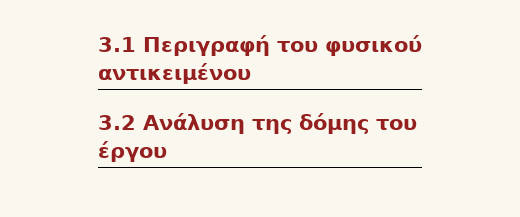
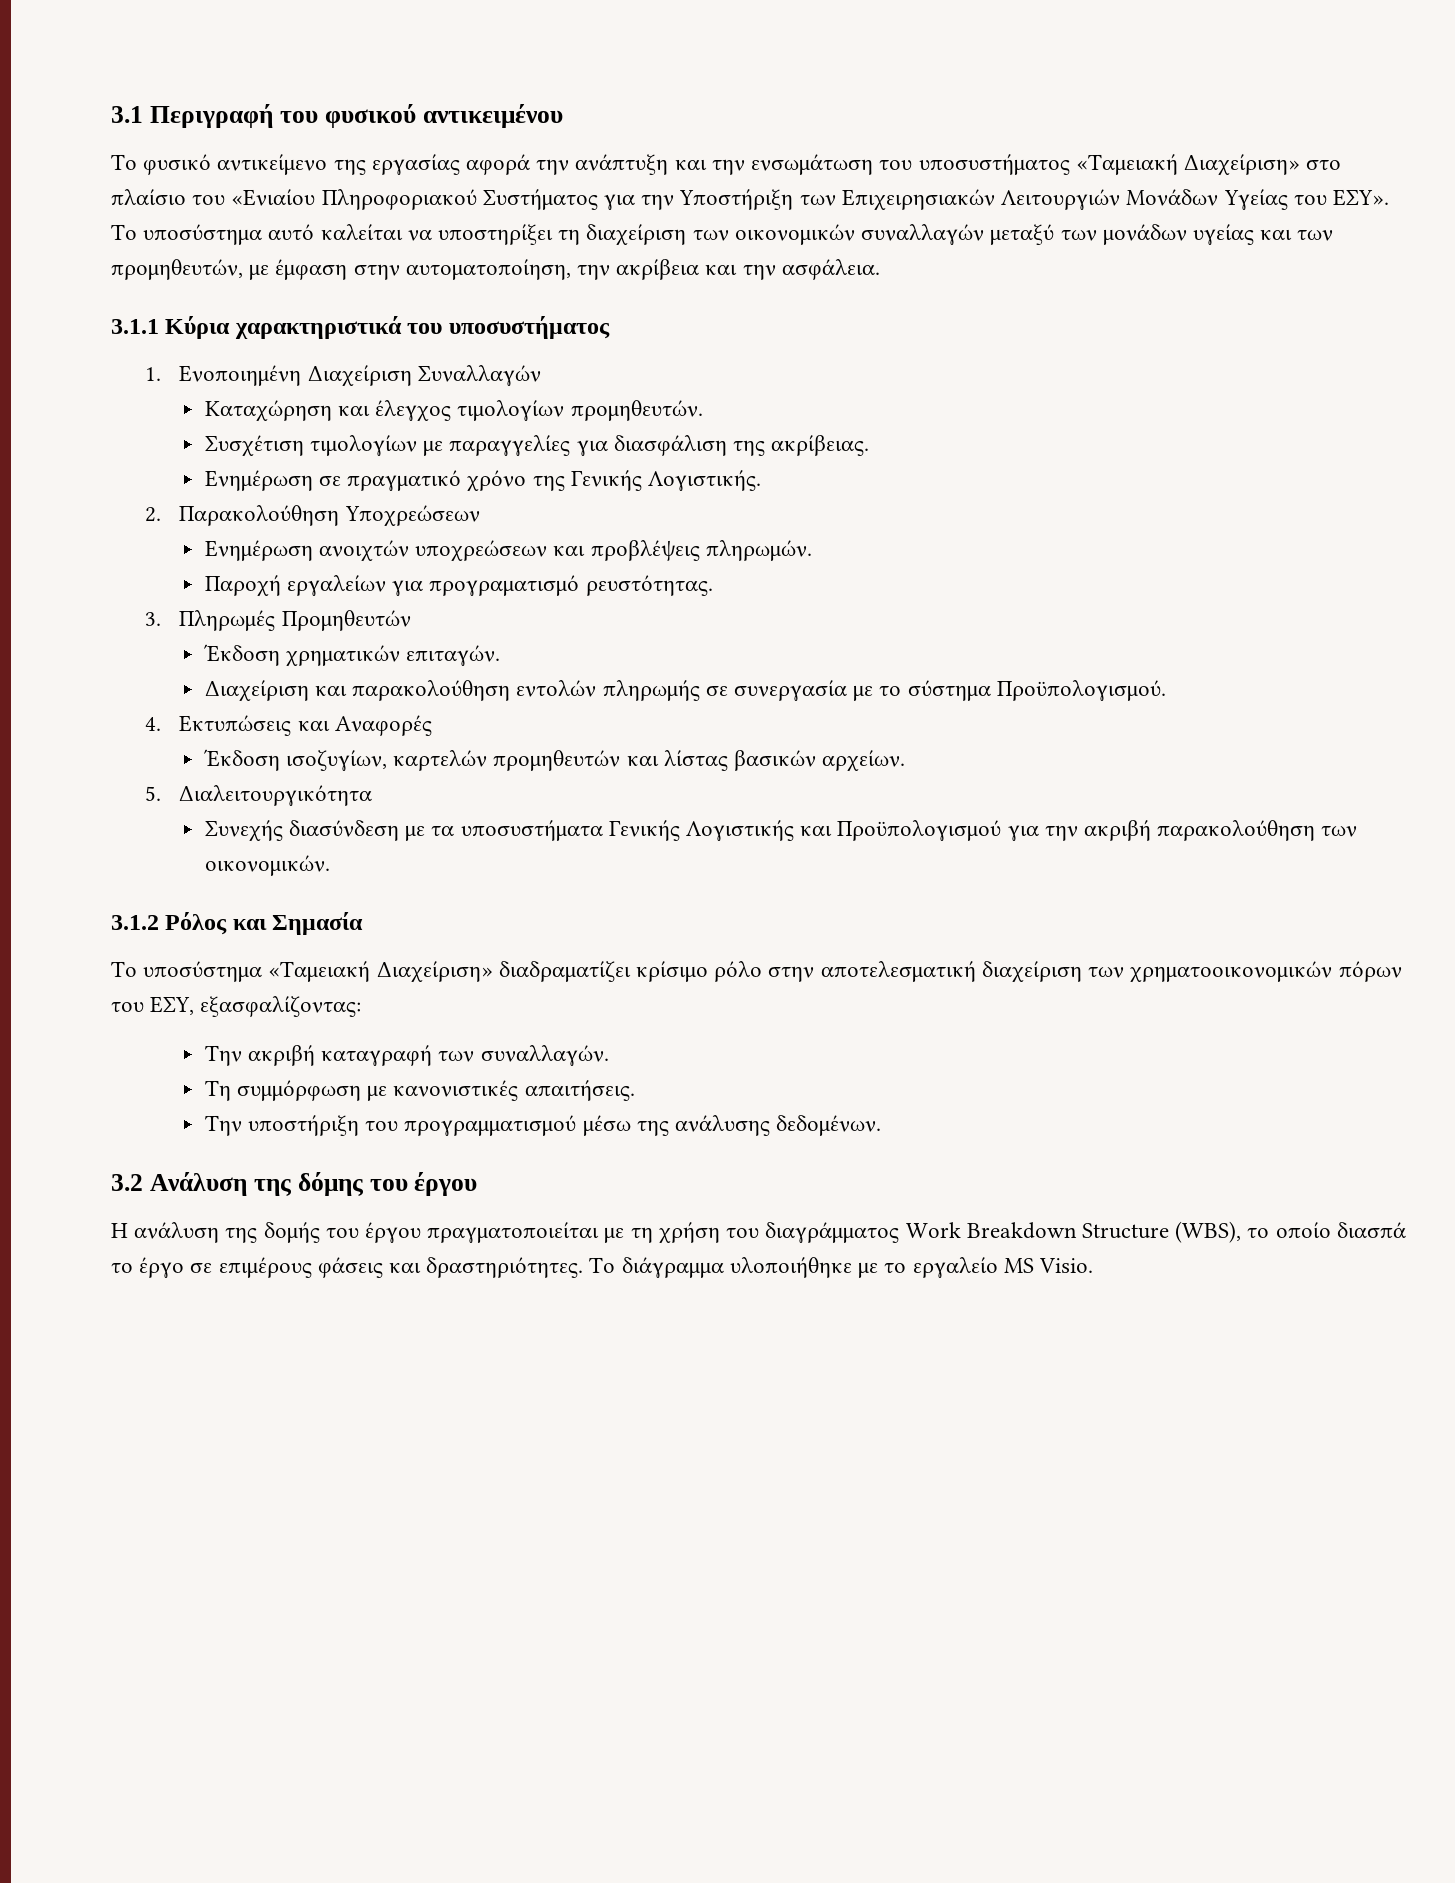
(251, 73) none -> [111,154,1342,176] [111,189,1389,211] [111,224,1334,246] [111,259,880,280] [111,316,610,339] [145,365,541,387] [204,400,703,422] [204,435,870,457] [204,470,761,492] [145,505,480,527] [204,540,812,562] [204,575,713,597] [145,610,411,631] [203,644,501,667] [204,680,1166,702] [145,715,432,736] [203,749,906,772] [145,785,373,806] [204,820,1358,842] [204,855,330,876] [111,912,364,935] [111,961,1402,983] [111,996,362,1017] [204,1045,609,1066] [204,1080,635,1101] [204,1115,882,1136] // Το φυσικό αντικείμενο της εργασίας αφορά την ανάπτυξη και την ενσωμάτωση του υποσυστήματος «Ταμειακή Διαχείριση» στο πλαίσιο του «Ενιαίου Πληροφοριακού Συστήματος για την Υποστήριξη των Επιχειρησιακών Λειτουργιών Μονάδων Υγείας του ΕΣΥ». Το υποσύστημα αυτό καλείται να υποστηρίξει τη διαχείριση των οικονομικών συναλλαγών μεταξύ των μονάδων υγείας και των προμηθευτών, με έμφαση στην αυτοματοποίηση, την ακρίβεια και την ασφάλεια. // 3.1.1 Κύρια χαρακτηριστικά του υποσυστήματος // 1. Ενοποιημένη Διαχείριση Συναλλαγών // Καταχώρηση και έλεγχος τιμολογίων προμηθευτών. // Συσχέτιση τιμολογίων με παραγγελίες για διασφάλιση της ακρίβειας. // Ενημέρωση σε πραγματικό χρόνο της Γενικής Λογιστικής. // 2. Παρακολούθηση Υποχρεώσεων // Ενημέρωση ανοιχτών υποχρεώσεων και προβλέψεις πληρωμών. // Παροχή εργαλείων για προγραματισμό ρευστότητας. // 3. Πληρωμές Προμηθευτών // Έκδοση χρηματικών επιταγών. // Διαχείριση και παρακολούθηση εντολών πληρωμής σε συνεργασία με το σύστημα Προϋπολογισμού. // 4. Εκτυπώσεις και Αναφορές // Έκδοση ισοζυγίων, καρτελών προμηθευτών και λίστας βασικών αρχείων. // 5. Διαλειτουργικότητα // Συνεχής διασύνδεση με τα υποσυστήματα Γενικής Λογιστικής και Προϋπολογισμού για την ακριβή παρακολούθηση των οικονομικών. // 3.1.2 Ρόλος και Σημασία // Το υποσύστημα «Ταμειακή Διαχείριση» διαδραματίζει κρίσιμο ρόλο στην αποτελεσματική διαχείριση των χρηματοοικονομικών πόρων του ΕΣΥ, εξασφαλίζοντας: // Την ακριβή καταγραφή των συναλλαγών. // Τη συμμόρφωση με κανονιστικές απαιτήσεις. // Την υποστήριξη του προγραμματισμού μέσω της ανάλυσης δεδομένων.
(167, 151) none -> [111,1221,1406,1244] [111,1257,1093,1278] // Η ανάλυση της δομής του έργου πραγματοποιείται με τη χρήση του διαγράμματος Work Breakdown Structure (WBS), το οποίο διασπά το έργο σε επιμέρους φάσεις και δραστηριότητες. Το διάγραμμα υλοποιήθηκε με το εργαλείο MS Visio.

